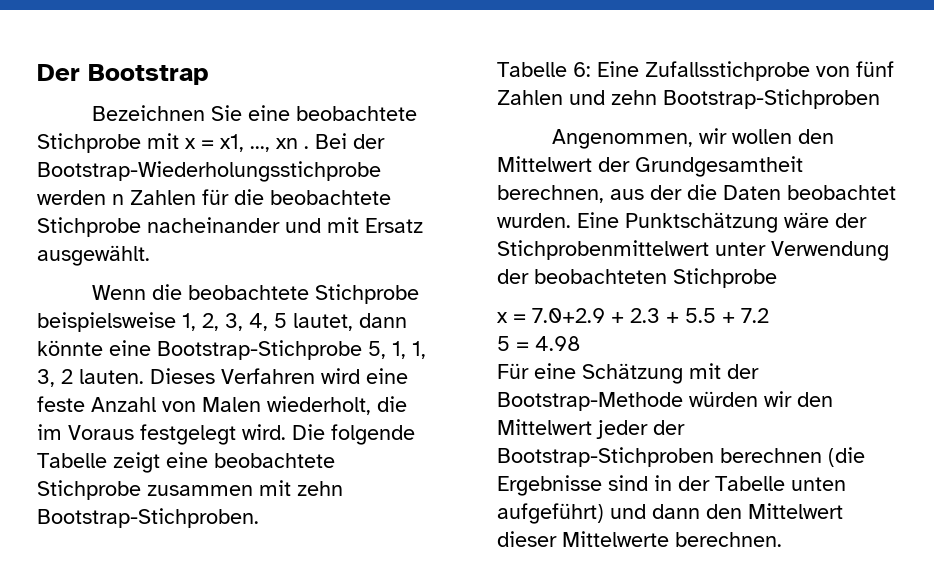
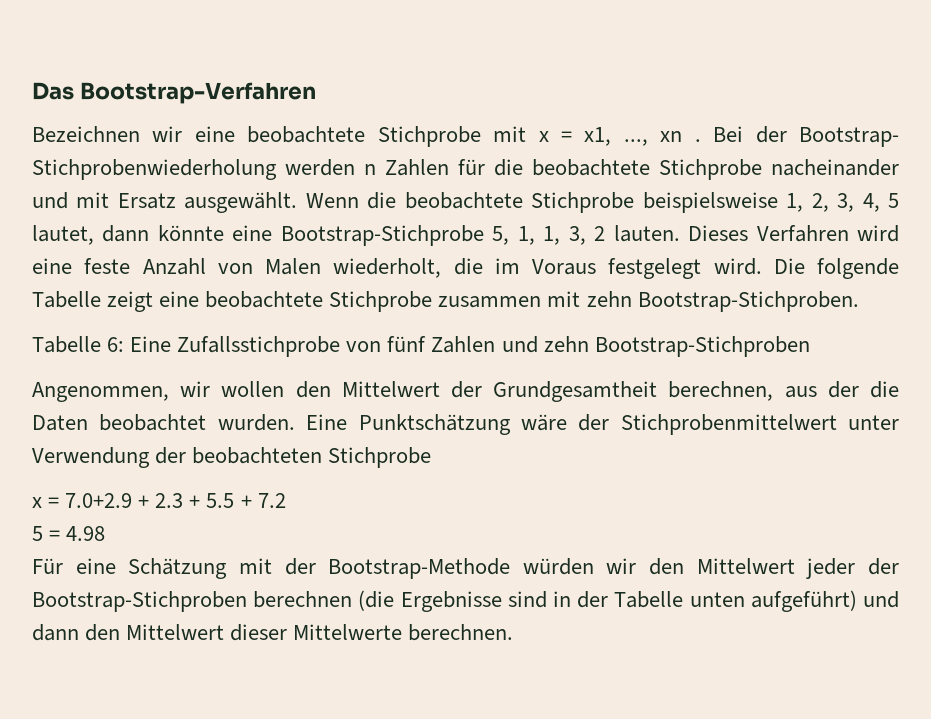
[37,64,209,85] Der Bootstrap -> [32,82,316,104] Das Bootstrap-Verfahren
[211,105,243,121] Sie -> [152,126,183,142] wir
[37,161,381,182] Bootstrap-Wiederholungsstichprobe -> [799,127,900,147] [32,159,277,180] Bootstrap- Stichprobenwiederholung
(150, 255) // -> (298, 202) none

